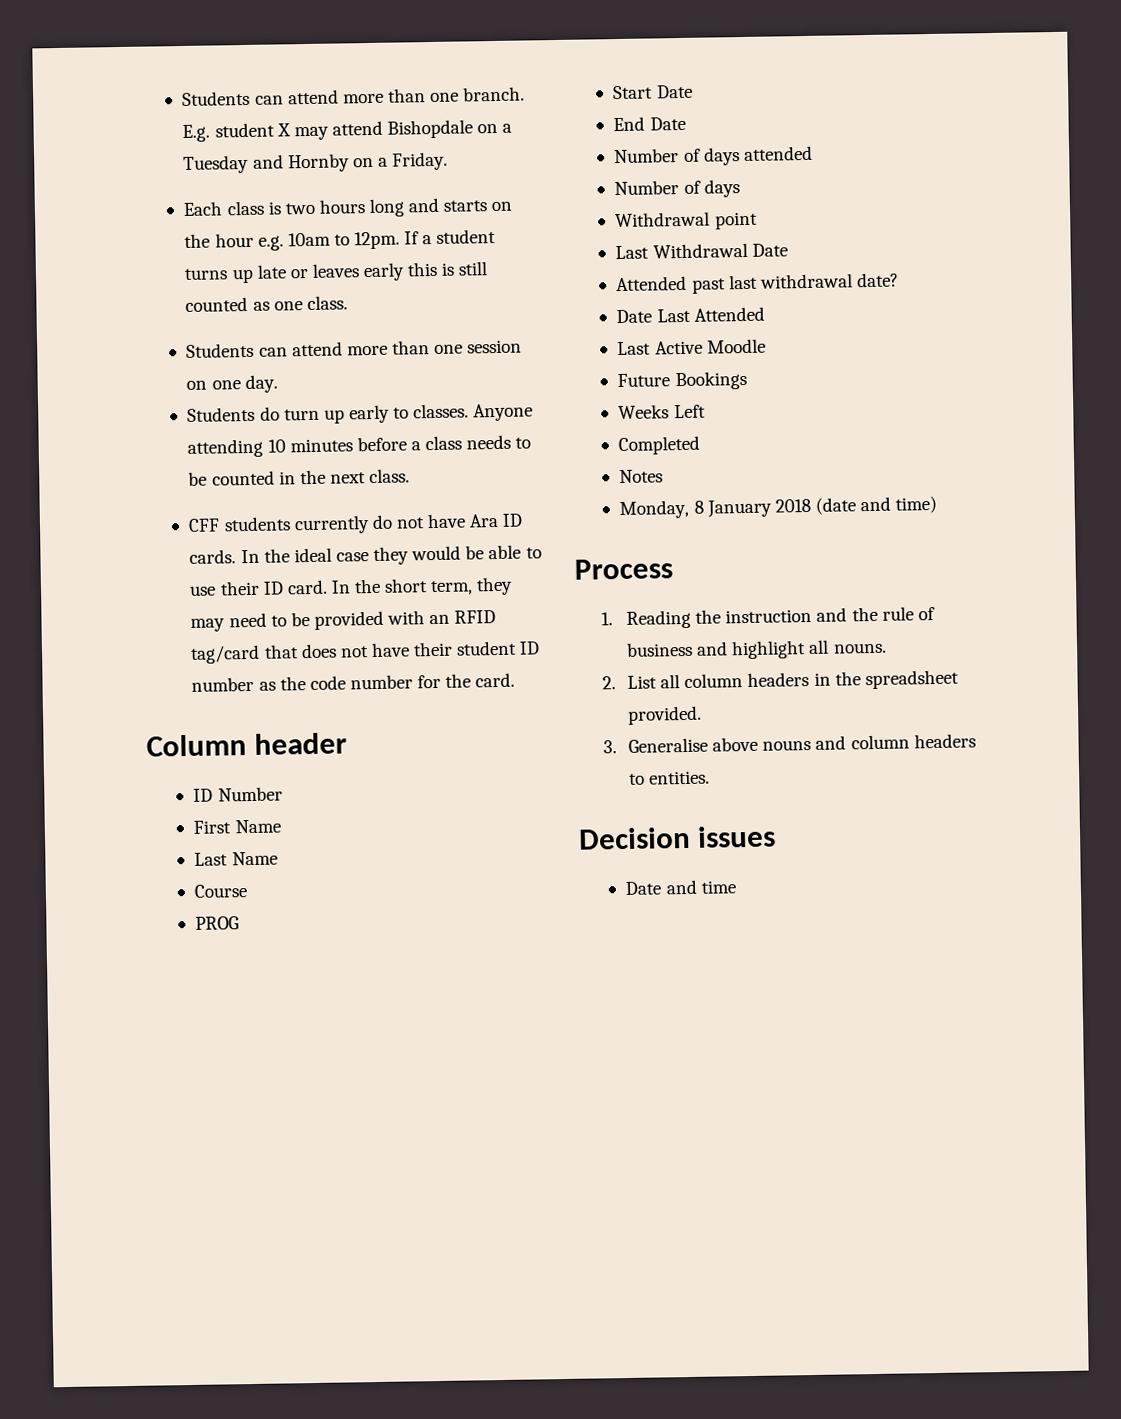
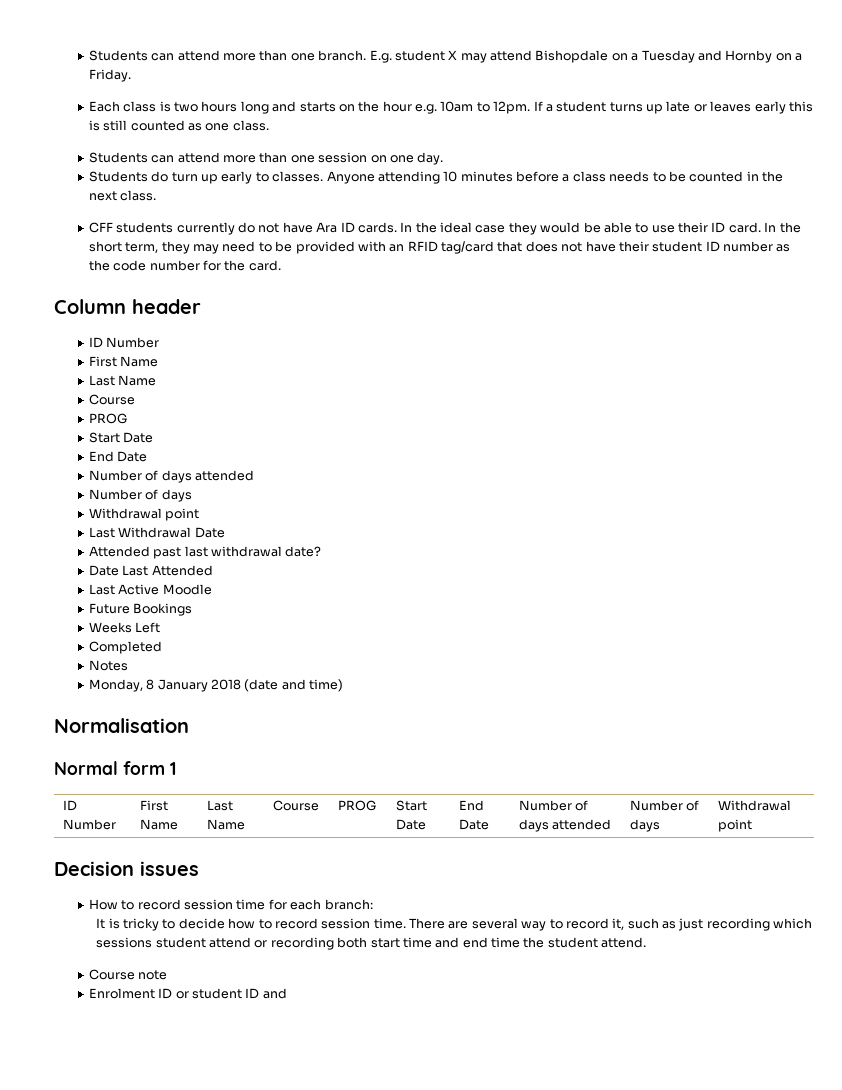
[574,558,673,580] [600,606,935,629] [626,639,887,660] [601,669,959,690] [627,705,703,725] [602,733,976,754] [629,770,711,785] [578,825,777,850] [625,879,736,895] Process // 1. Reading the instruction and the rule of business and highlight all nouns. // 2. List all column headers in the spreadsheet provided. // 3. Generalise above nouns and column headers to entities. // Decision issues // Date and time -> [54,718,189,733] [54,761,176,775] [63,800,78,811] [63,819,117,830] [140,800,169,811] [140,819,179,830] [207,800,234,811] [207,819,246,830] [273,800,320,811] [338,800,377,811] [396,800,428,811] [396,819,427,830] [459,800,485,811] [459,819,490,830] [519,800,589,811] [519,819,612,832] [630,800,700,811] [630,819,661,832] [718,800,792,811] [718,819,753,832] [54,861,199,876] [88,899,373,910] [96,918,813,931] [96,937,647,950] [88,969,168,980] [88,988,287,999] Normalisation // Normal form 1 // ID Number | First Name | Last Name | Course | PROG | Start Date | End Date | Number of days attended | Number of days | Withdrawal point // Decision issues // How to record session time for each branch: // It is tricky to decide how to record session time. There are several way to record it, such as just recording which sessions student attend or recording both start time and end time the student attend. // Course note // Enrolment ID or student ID and

